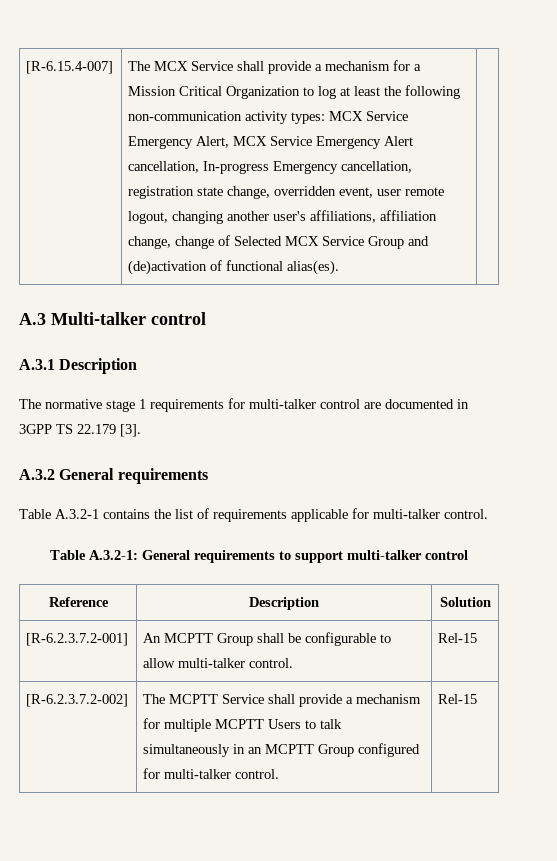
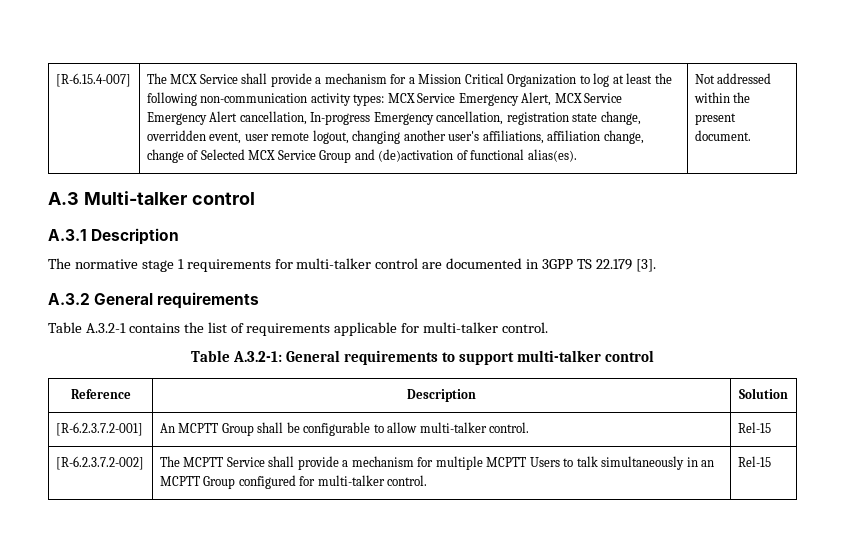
(340, 267) none -> [694,73,772,84] [693,92,751,103] [694,113,736,125] [694,130,751,141] Not addressed within the present document.

